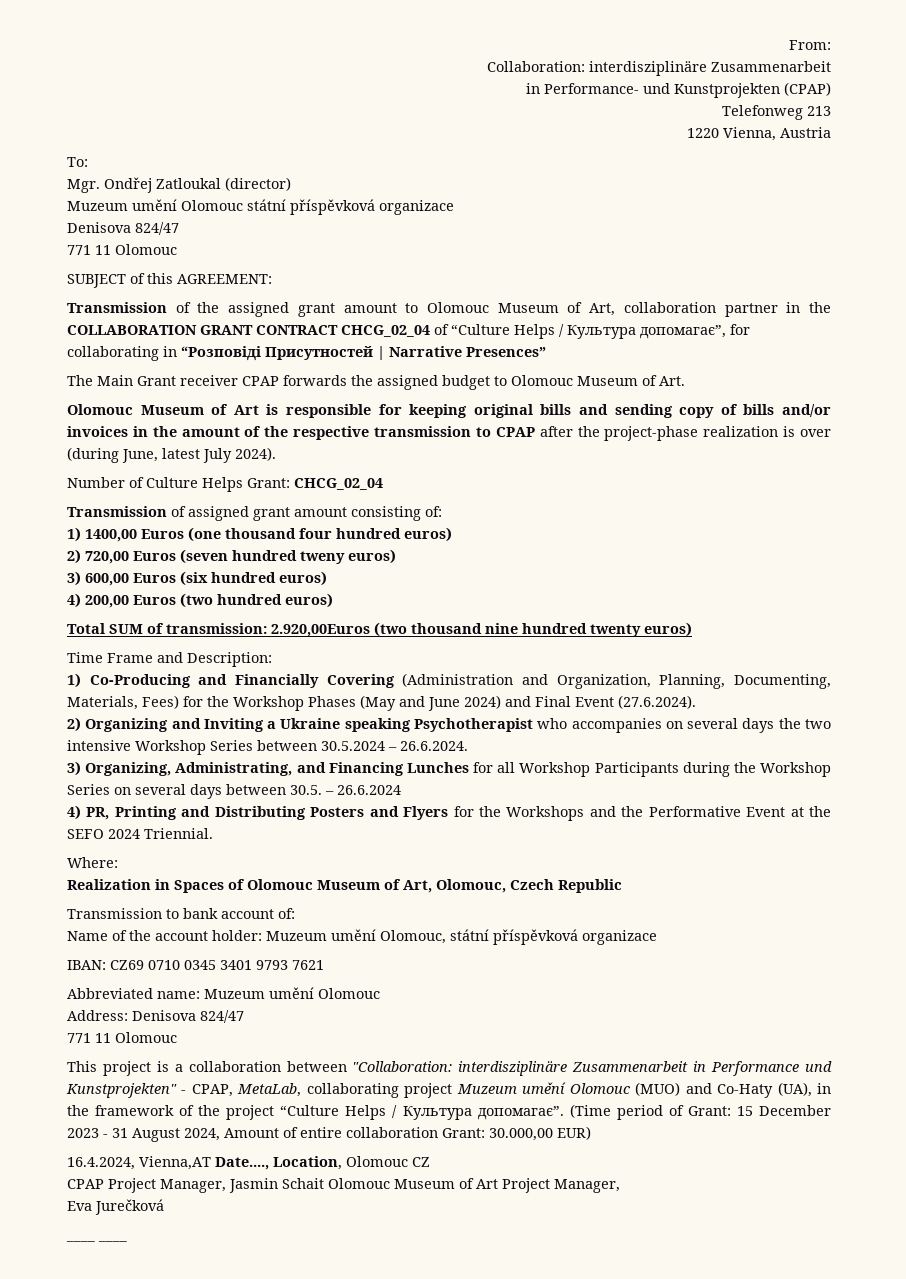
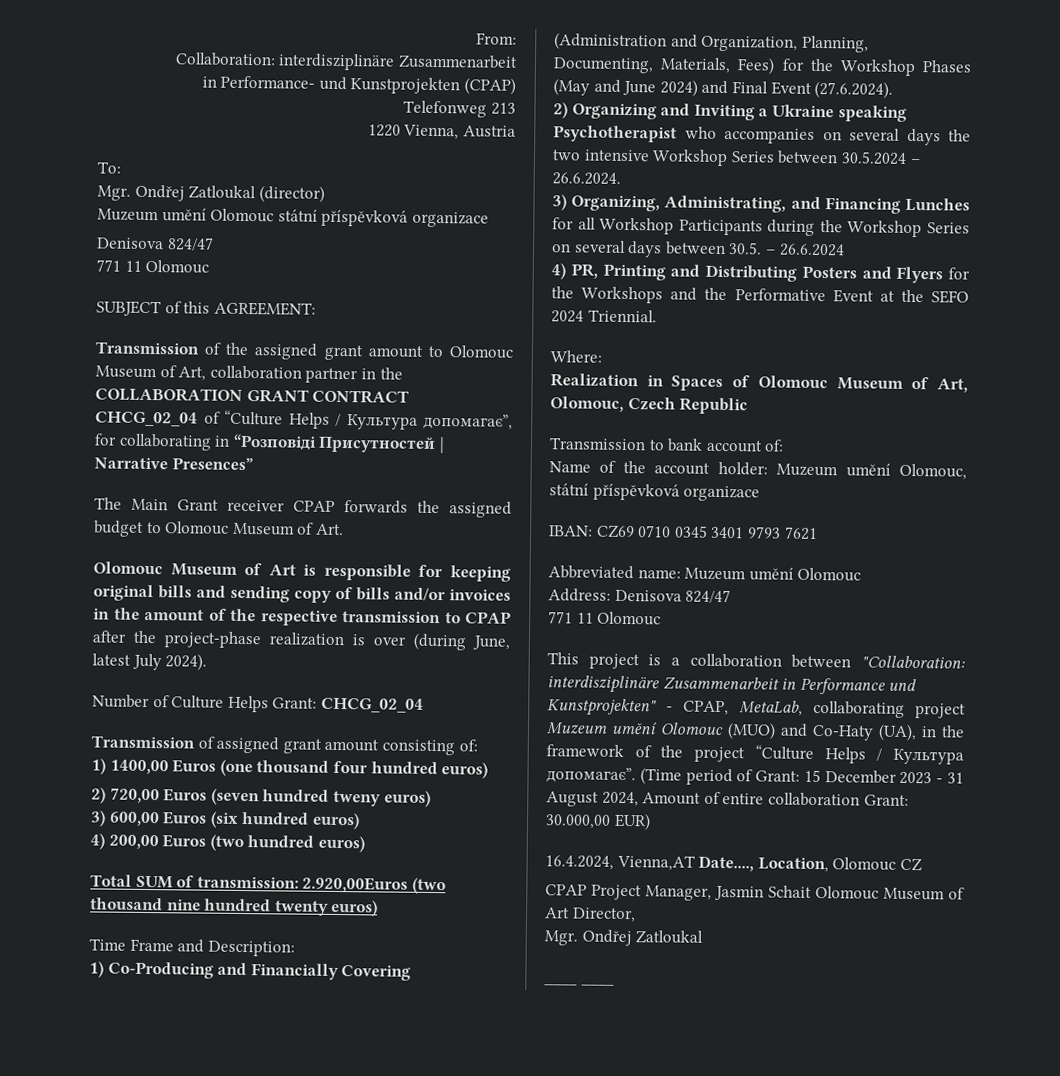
[502,1178,620,1193] [67,1199,164,1215] Project Manager, // Eva Jurečková -> [571,907,636,923] [544,929,704,947] Director, // Mgr. Ondřej Zatloukal

